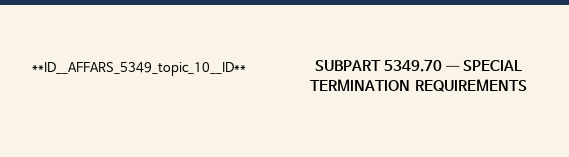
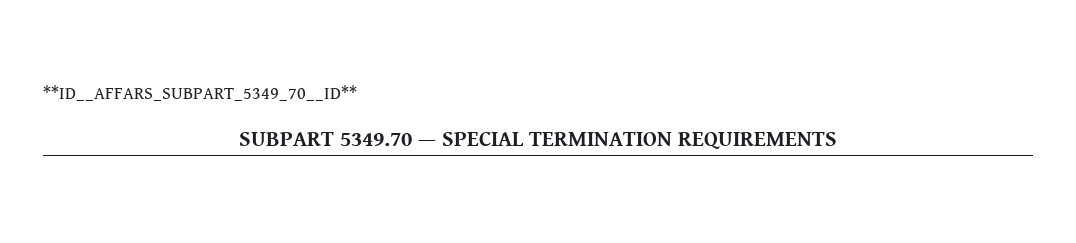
[32,62,246,76] **ID__AFFARS_5349_topic_10__ID** -> [43,85,357,101] **ID__AFFARS_SUBPART_5349_70__ID**

